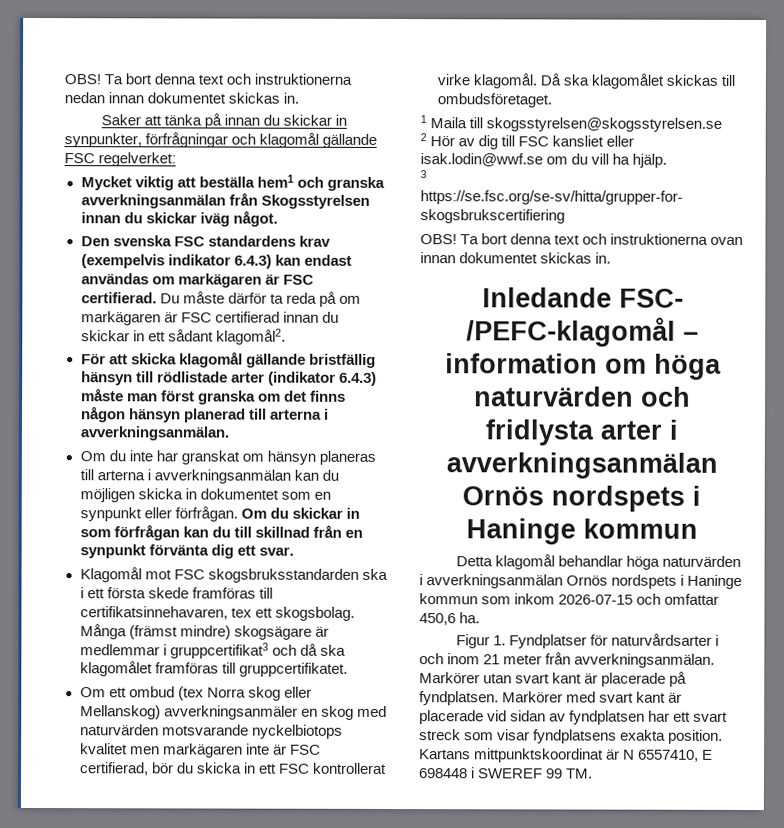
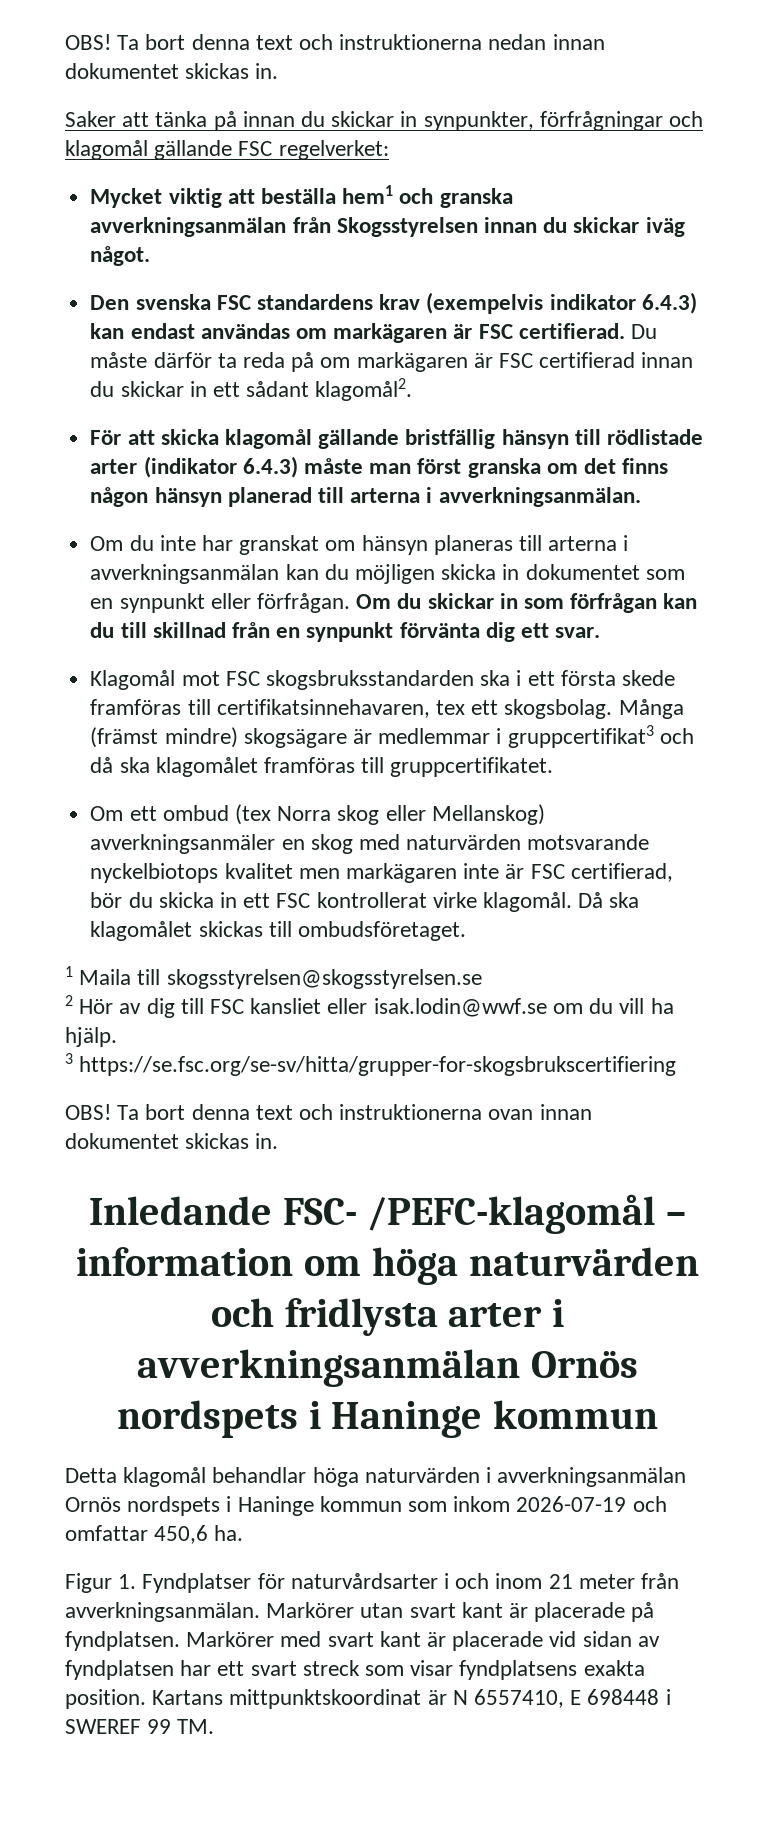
[558,594,634,605] 2026-07-15 -> [516,1496,627,1512] 2026-07-19

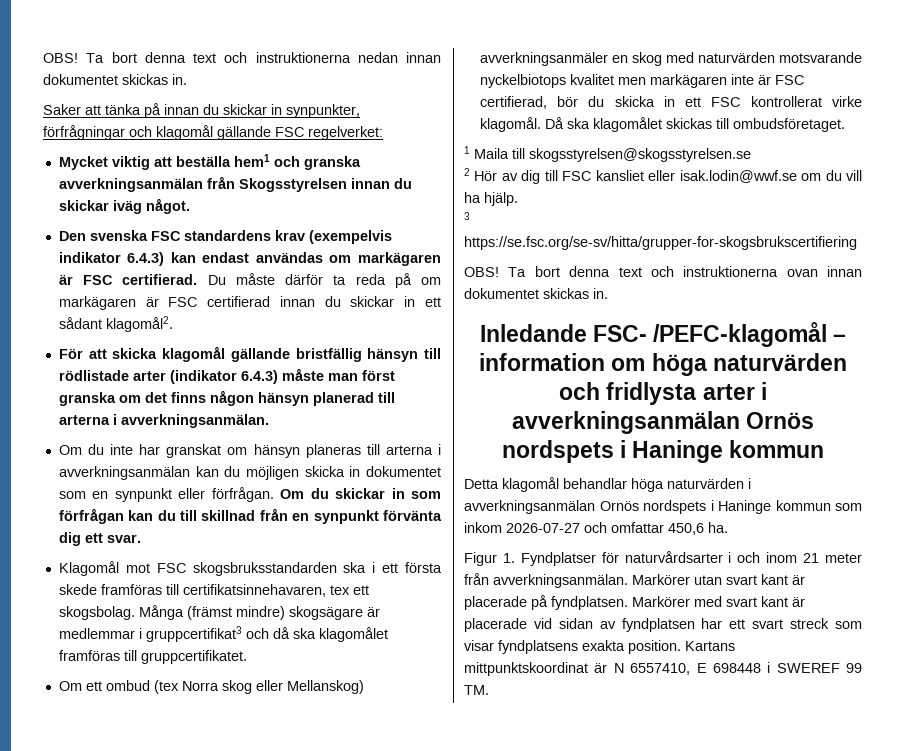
[516,1496,627,1512] 2026-07-19 -> [506,523,580,533] 2026-07-27

